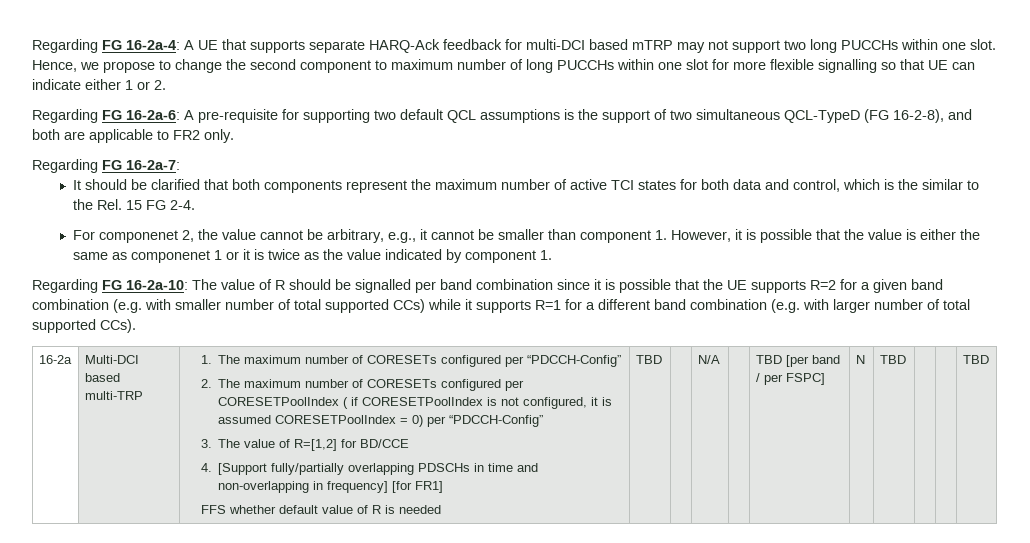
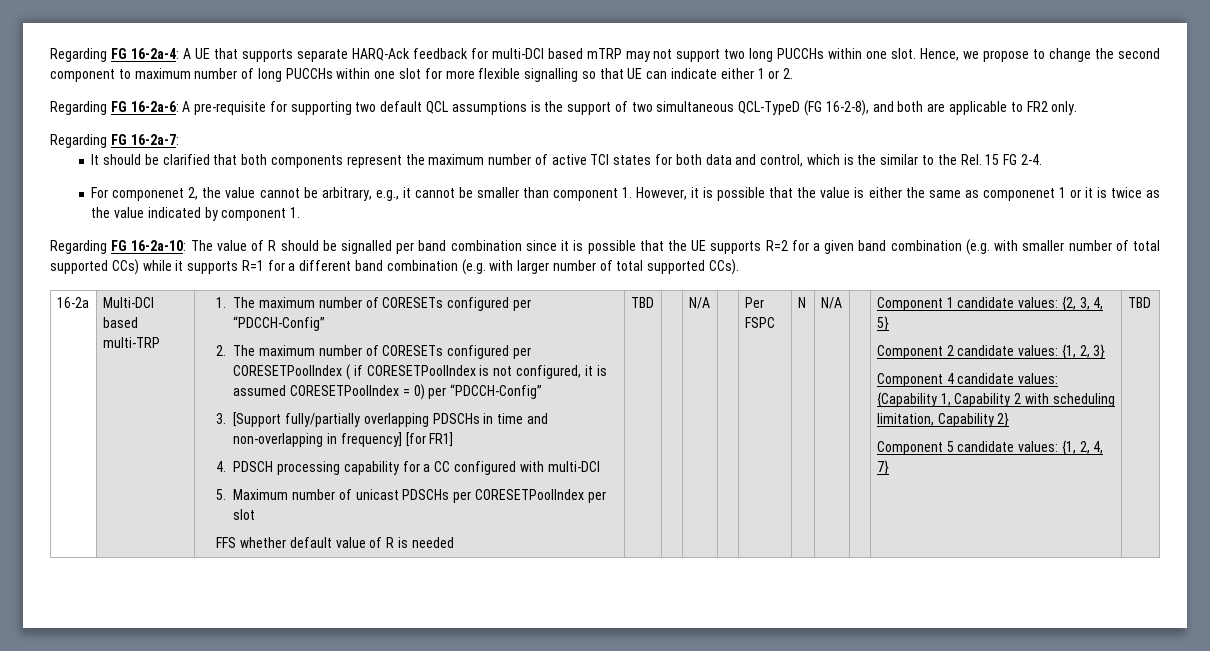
[218,439,410,451] [200,463,212,472] The value of R=[1,2] for BD/CCE // 4. -> (227, 418) none
(444, 487) none -> [216,461,600,475] [216,489,606,503] [233,509,256,520] // 4. PDSCH processing capability for a CC configured with multi-DCI // 5. Maximum number of unicast PDSCHs per CORESETPoolIndex per slot
[755,355,840,367] [755,373,825,385] [855,355,865,364] [879,355,906,364] TBD [per band / per FSPC] | N | TBD | | -> [744,297,764,308] [744,317,775,328] [797,297,806,308] [820,297,842,309] [876,296,1104,311] [876,316,889,331] [876,344,1106,359] [876,373,1059,387] [876,392,1115,407] [876,412,1010,427] [876,440,1104,455] [876,460,889,475] Per FSPC | N | N/A | | Component 1 candidate values: {2, 3, 4, 5} // Component 2 candidate values: {1, 2, 3} // Component 4 candidate values: {Capability 1, Capability 2 with scheduling limitation, Capability 2} // Component 5 candidate values: {1, 2, 4, 7}

